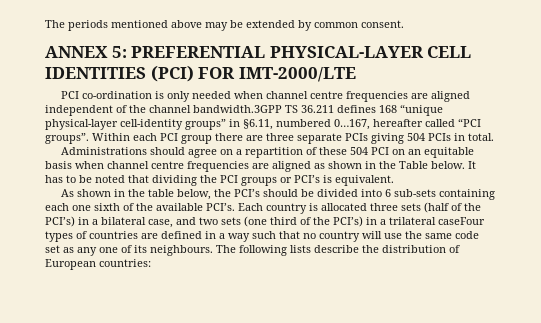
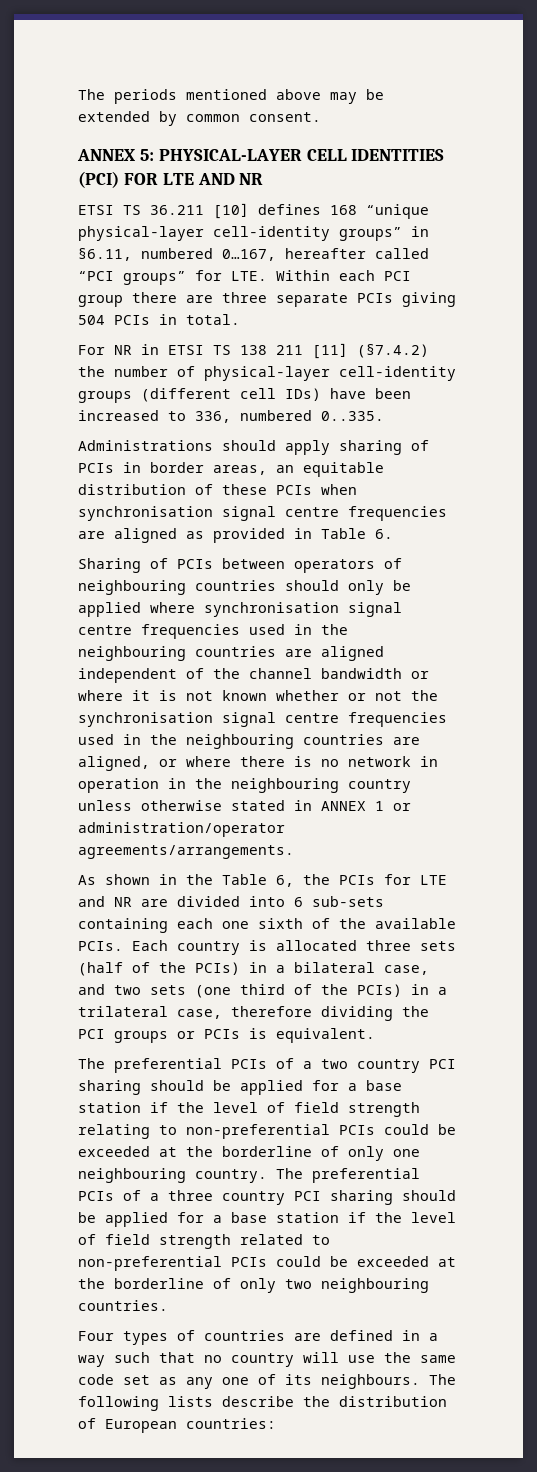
[131,46,266,58] PREFERENTIAL -> (154, 155) none
[238,67,356,82] [60,91,470,102] [45,105,282,116] IMT-2000/LTE // PCI co-ordination is only needed when channel centre frequencies are aligned independent of the channel bandwidth.3GPP -> [162,173,264,185] [78,205,114,215] LTE AND NR // ETSI
(334, 109) none -> [213,203,249,219] [10]
[45,133,89,144] groups”. -> [123,270,267,285] groups” for LTE.
[60,147,474,158] [45,161,149,169] Administrations should agree on a repartition of these 504 PCI on an equitable basis when channel -> [78,343,429,359] [78,366,456,381] [78,388,411,403] [78,410,384,423] [78,440,429,455] [78,462,384,477] [78,484,357,495] [78,506,276,521] For NR in ETSI TS 138 211 [11] (§7.4.2) the number of physical-layer cell-identity groups (different cell IDs) have been increased to 336, numbered 0..335. // Administrations should apply sharing of PCIs in border areas, an equitable distribution of these PCIs when synchronisation signal
[328,161,476,169] [45,175,394,186] [60,189,314,200] shown in the Table below. It has to be noted that dividing the PCI groups or PCI’s is equivalent. // As shown in the table below, the PCI’s should be -> [213,528,393,543] [78,558,402,573] [78,580,411,595] [78,602,402,617] [78,624,348,639] [78,646,384,661] [78,668,429,683] [78,690,438,701] [78,712,447,727] [78,734,420,749] [78,756,438,771] [78,778,411,793] [78,800,411,811] [78,822,285,837] [78,845,294,859] [78,874,447,887] [78,896,168,907] provided in Table 6. // Sharing of PCIs between operators of neighbouring countries should only be applied where synchronisation signal centre frequencies used in the neighbouring countries are aligned independent of the channel bandwidth or where it is not known whether or not the synchronisation signal centre frequencies used in the neighbouring countries are aligned, or where there is no network in operation in the neighbouring country unless otherwise stated in ANNEX 1 or administration/operator agreements/arrangements. // As shown in the Table 6, the PCIs for LTE and NR are
[206,203,235,211] PCI’s. -> [78,941,123,951] PCIs.
[45,216,75,227] PCI’s) -> [195,962,240,975] PCIs)
[333,216,363,227] PCI’s) -> [357,984,402,997] PCIs)
[438,217,485,225] caseFour -> [177,1006,429,1021] [78,1028,375,1043] [78,1058,456,1073] [78,1080,402,1095] [78,1102,420,1117] [78,1124,456,1139] [78,1146,420,1161] [78,1168,420,1183] [78,1190,456,1205] [78,1212,456,1227] [78,1234,330,1249] [78,1256,456,1271] [78,1278,429,1293] [78,1300,168,1311] [78,1331,114,1341] case, therefore dividing the PCI groups or PCIs is equivalent. // The preferential PCIs of a two country PCI sharing should be applied for a base station if the level of field strength relating to non-preferential PCIs could be exceeded at the borderline of only one neighbouring country. The preferential PCIs of a three country PCI sharing should be applied for a base station if the level of field strength related to non-preferential PCIs could be exceeded at the borderline of only two neighbouring countries. // Four

